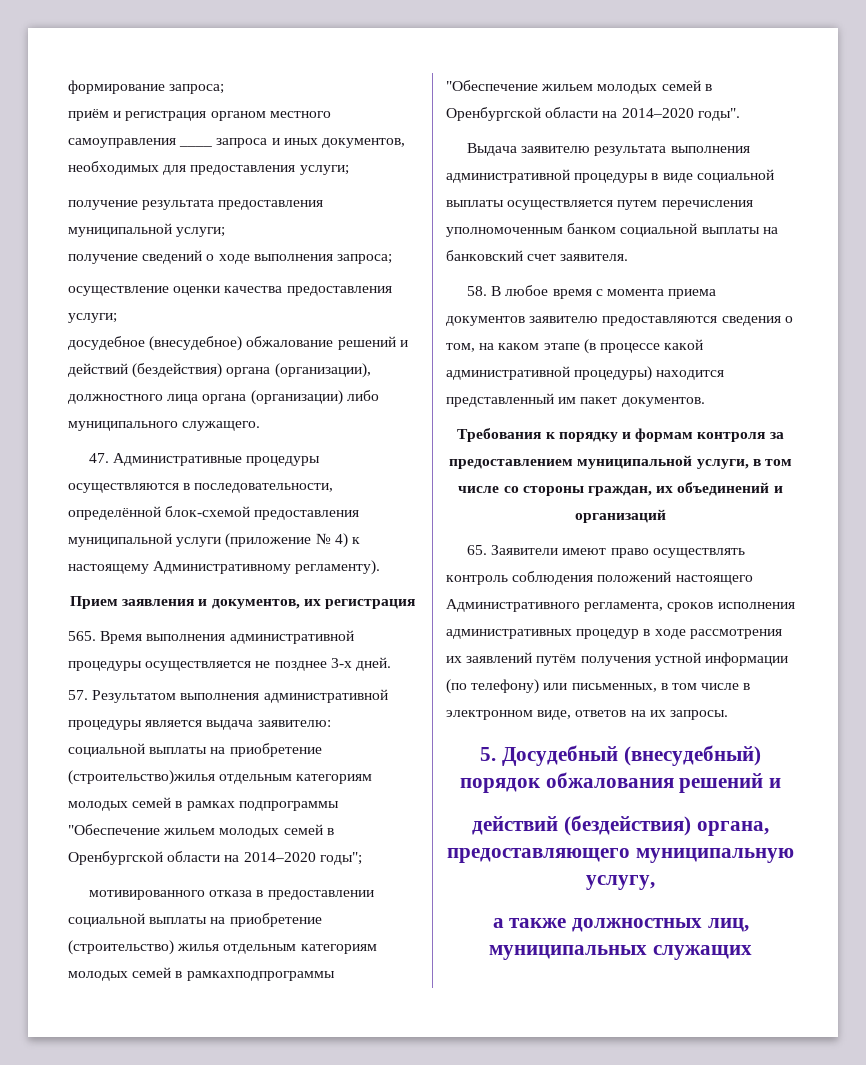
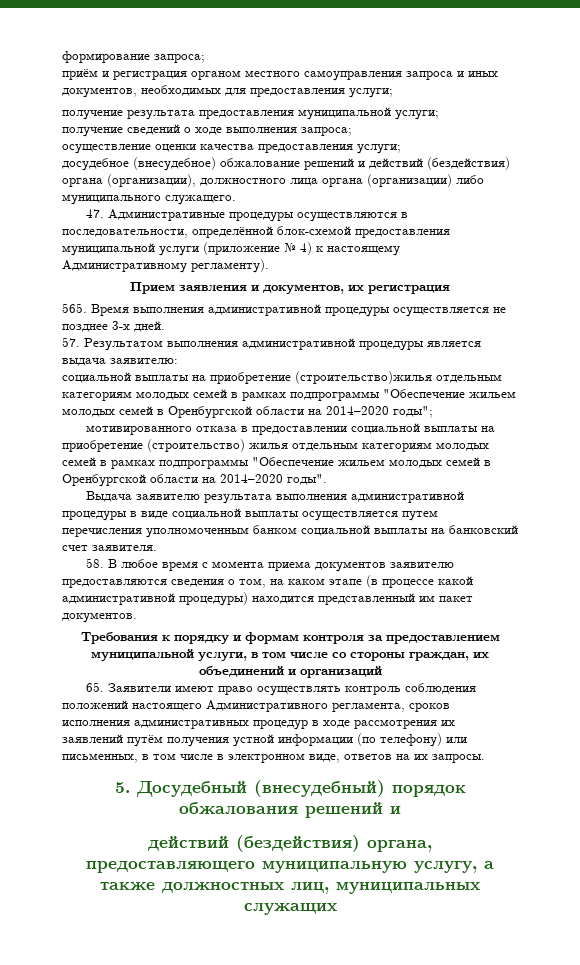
[179,145,213,147] ____ -> (402, 75) none
[186,971,335,981] рамкахподпрограммы -> [111,459,249,469] рамках подпрограммы
(655, 882) // -> (477, 867) none

